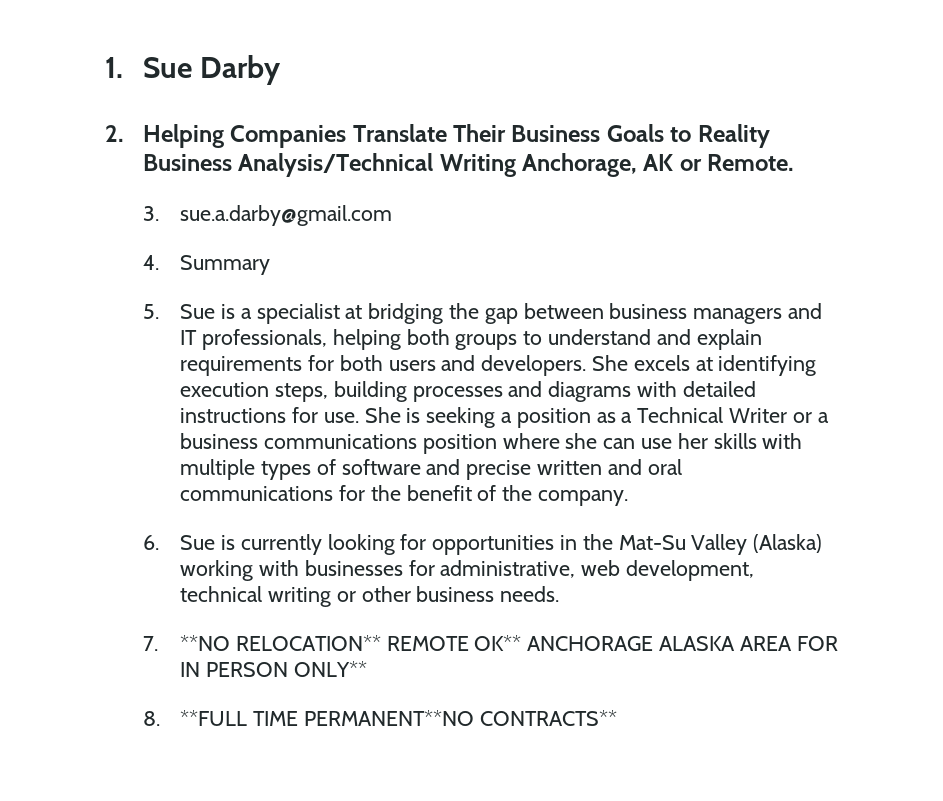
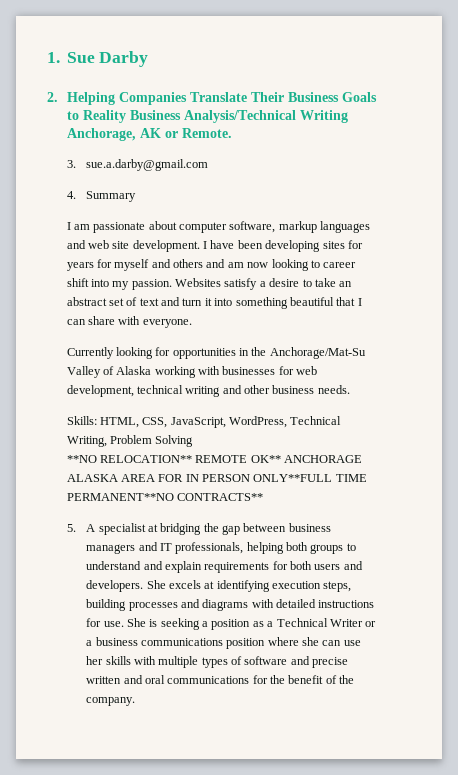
[142,304,252,319] 5. Sue is a -> [66,221,371,233] [66,240,363,252] [66,259,357,271] [66,278,353,290] [66,297,362,309] [66,316,192,328] [66,347,366,359] [66,366,318,378] [66,385,350,397] [66,416,342,428] [66,435,194,447] [66,455,363,463] [66,474,367,482] [66,493,263,501] [66,524,96,532] I am passionate about computer software, markup languages and web site development. I have been developing sites for years for myself and others and am now looking to career shift into my passion. Websites satisfy a desire to take an abstract set of text and turn it into something beautiful that I can share with everyone. // Currently looking for opportunities in the Anchorage/Mat-Su Valley of Alaska working with businesses for web development, technical writing and other business needs. // Skills: HTML, CSS, JavaScript, WordPress, Technical Writing, Problem Solving // **NO RELOCATION** REMOTE OK** ANCHORAGE ALASKA AREA FOR IN PERSON ONLY**FULL TIME PERMANENT**NO CONTRACTS** // 5. A
[142,534,823,555] [180,560,754,581] [180,586,560,607] [142,635,838,651] [180,661,367,677] [142,710,617,726] // 6. Sue is currently looking for opportunities in the Mat-Su Valley (Alaska) working with businesses for administrative, web development, technical writing or other business needs. // 7. **NO RELOCATION** REMOTE OK** ANCHORAGE ALASKA AREA FOR IN PERSON ONLY** // 8. **FULL TIME PERMANENT**NO CONTRACTS** -> (136, 701) none

